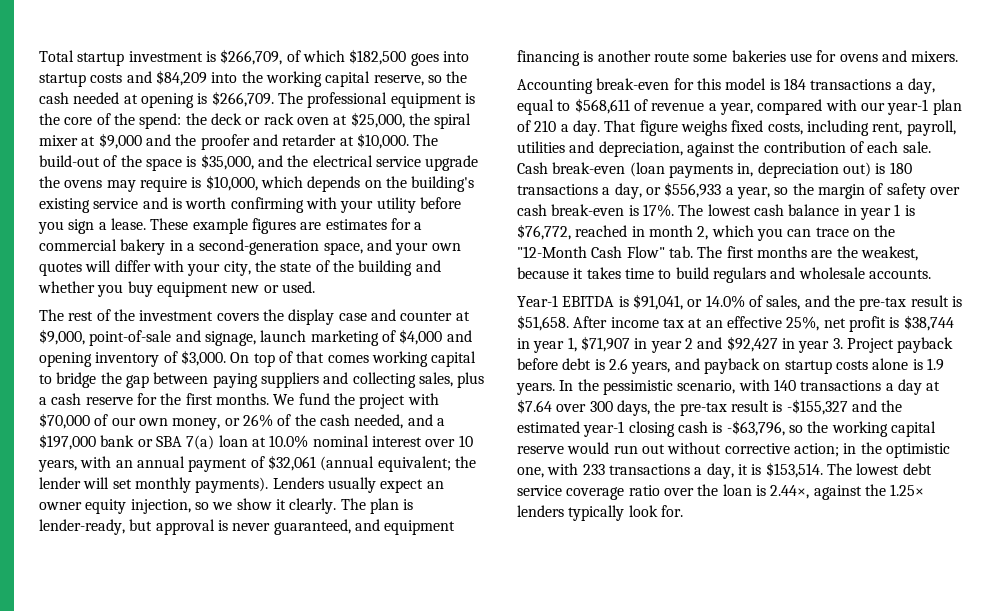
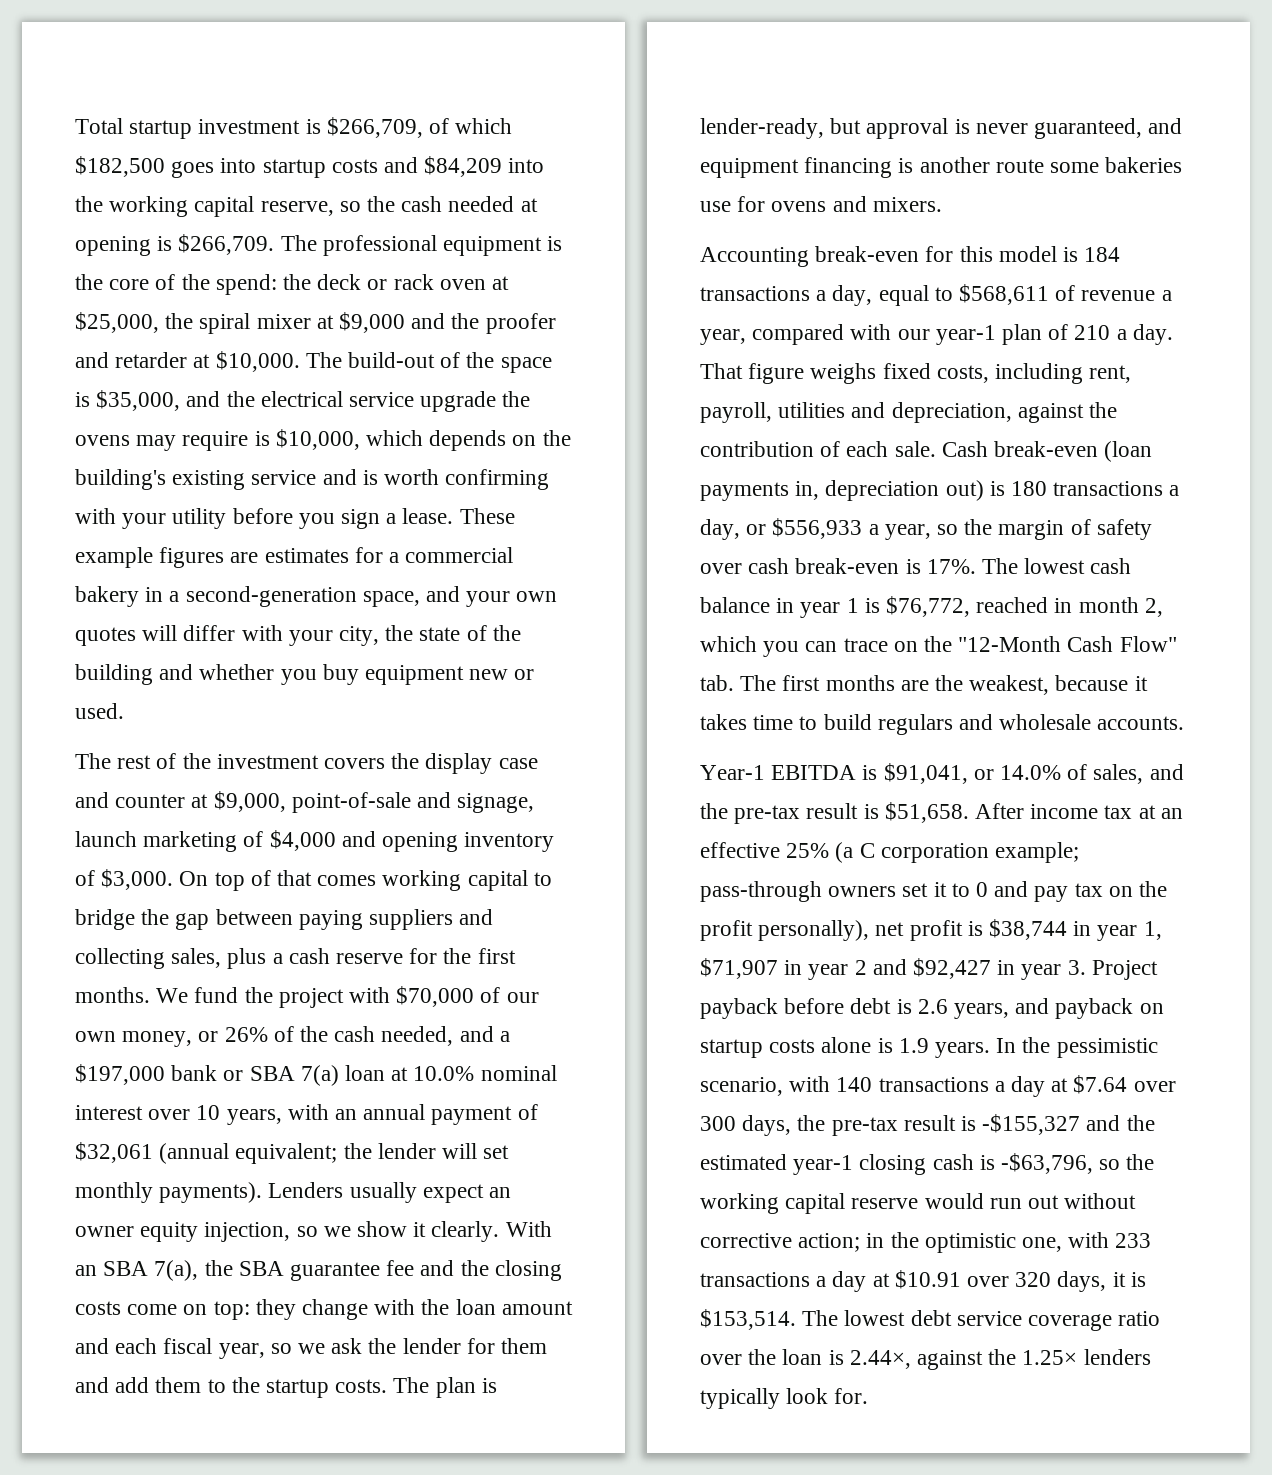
(337, 506) none -> [505,1221,552,1237] [75,1260,562,1281] [75,1299,573,1320] [75,1338,548,1359] [75,1377,388,1398] With an SBA 7(a), the SBA guarantee fee and the closing costs come on top: they change with the loan amount and each fiscal year, so we ask the lender for them and add them to the startup costs.
[786,316,820,331] 25%, -> [786,842,1080,863] [700,881,1168,902] [700,920,870,941] 25% (a C corporation example; pass-through owners set it to 0 and pay tax on the profit personally),
[706,463,734,479] day, -> [832,1270,1107,1292] day at $10.91 over 320 days,

